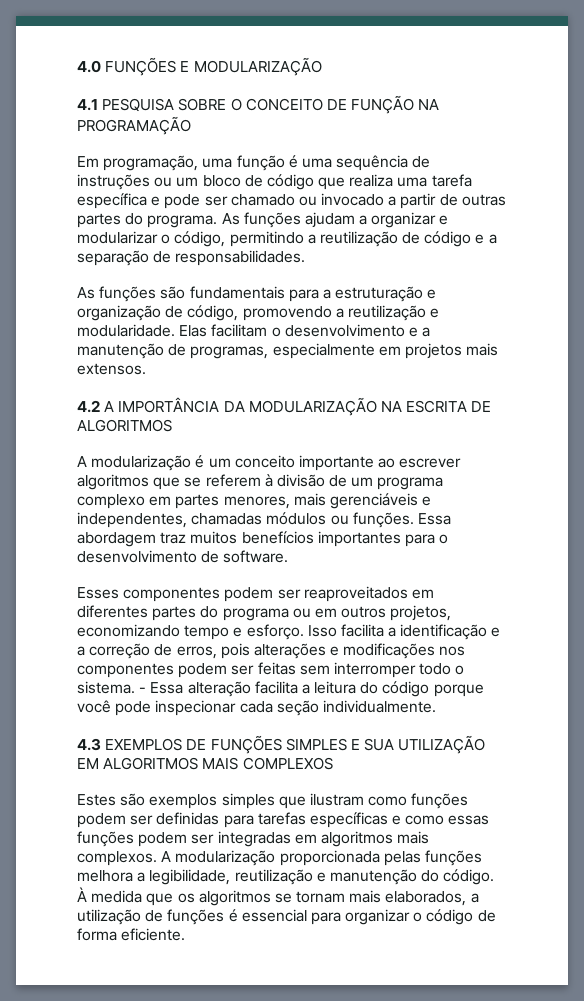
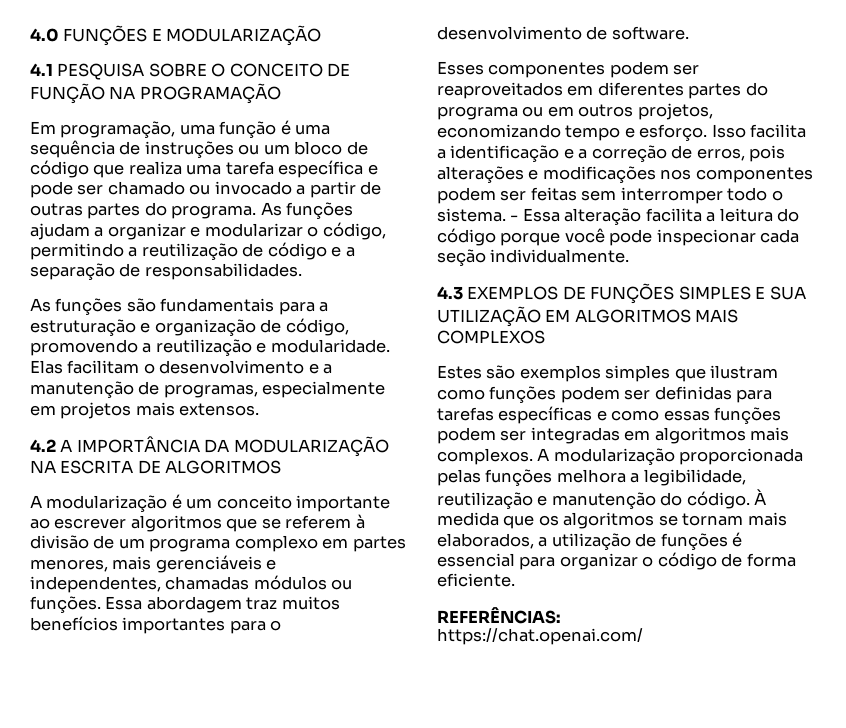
(186, 934) none -> [437,607,561,624] [437,628,643,645] // REFERÊNCIAS: // https://chat.openai.com/

